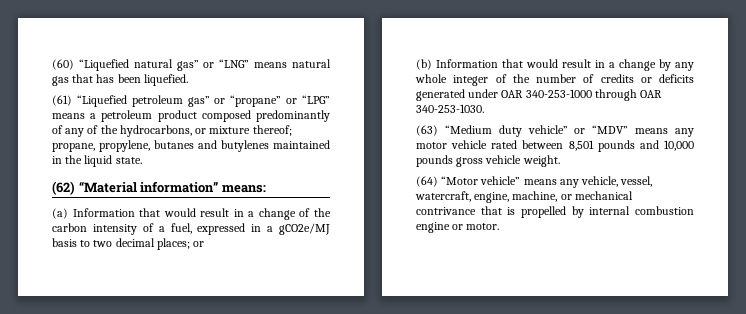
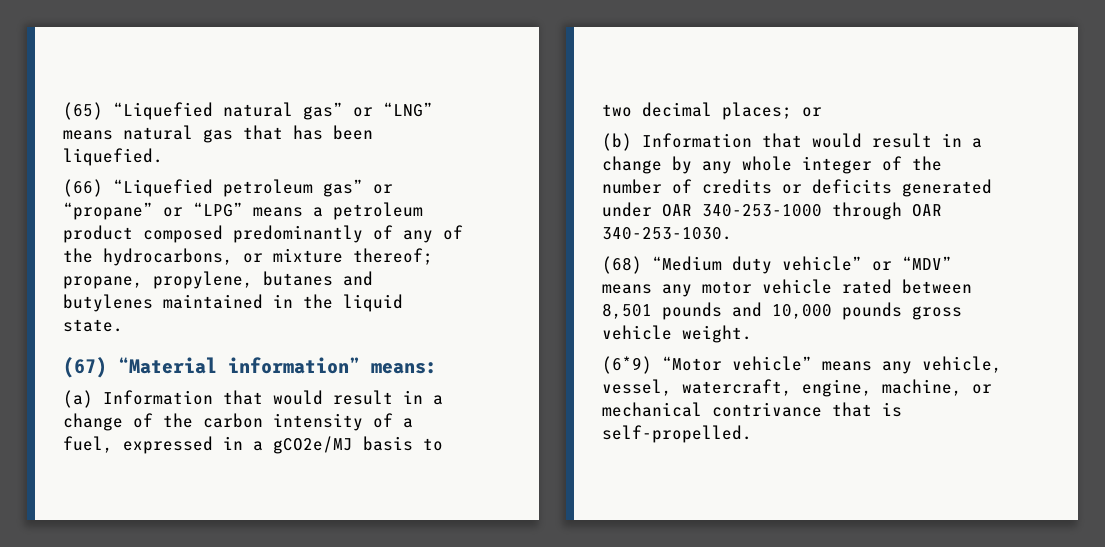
[52,59,74,70] (60) -> [63,102,103,120] (65)
[52,95,72,106] (61) -> [63,179,103,197] (66)
[52,181,75,195] (62) -> [63,357,107,378] (67)
[416,125,438,136] (63) -> [602,256,642,274] (68)
[416,176,438,187] (64) -> [602,356,652,374] (6*9)
[521,206,694,218] [416,222,500,233] propelled by internal combustion engine or motor. -> [602,425,752,443] self-propelled.

